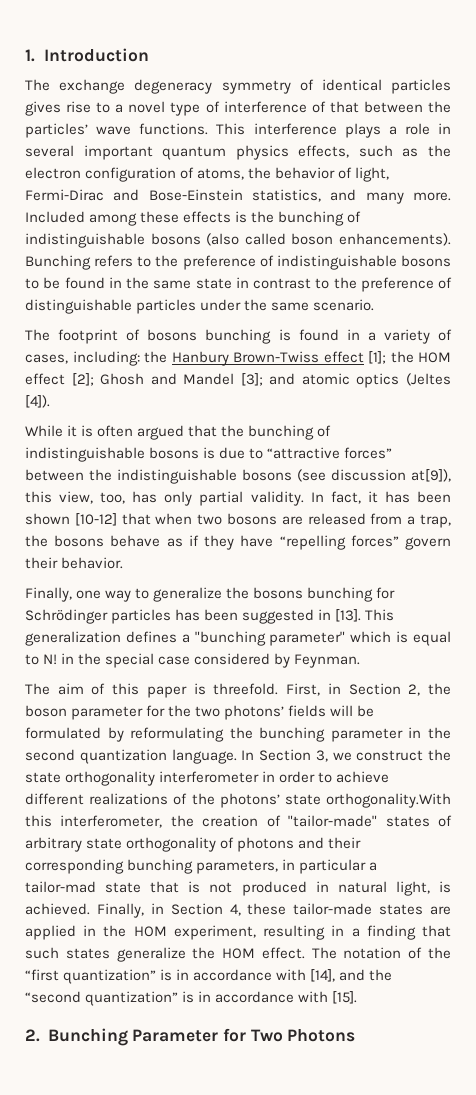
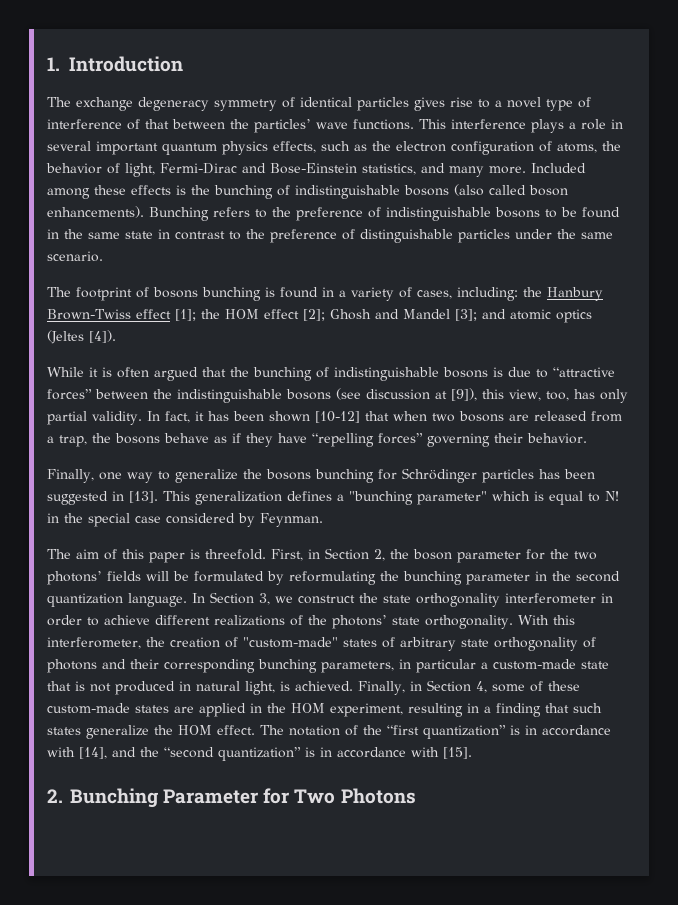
[411,469,451,482] at[9]), -> [435,388,477,401] at [9]),
[405,537,452,550] govern -> [427,433,490,447] governing
[326,793,451,808] orthogonality.With -> [425,615,549,629] orthogonality. With
[288,815,378,827] "tailor-made" -> [243,637,338,648] "custom-made"
[25,881,96,893] tailor-mad -> [493,659,576,670] custom-made
[247,903,373,915] these tailor-made -> [491,681,580,692] [47,703,130,714] some of these custom-made

